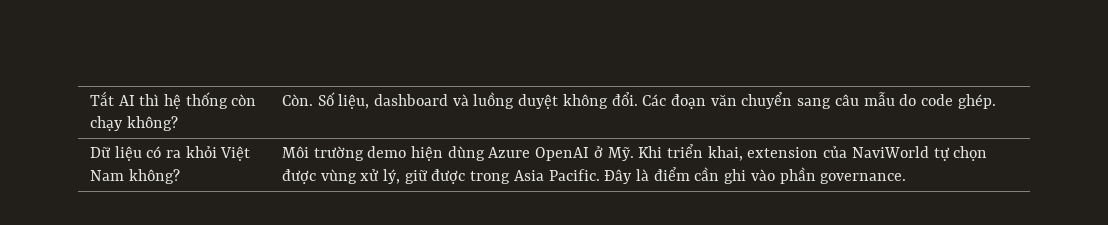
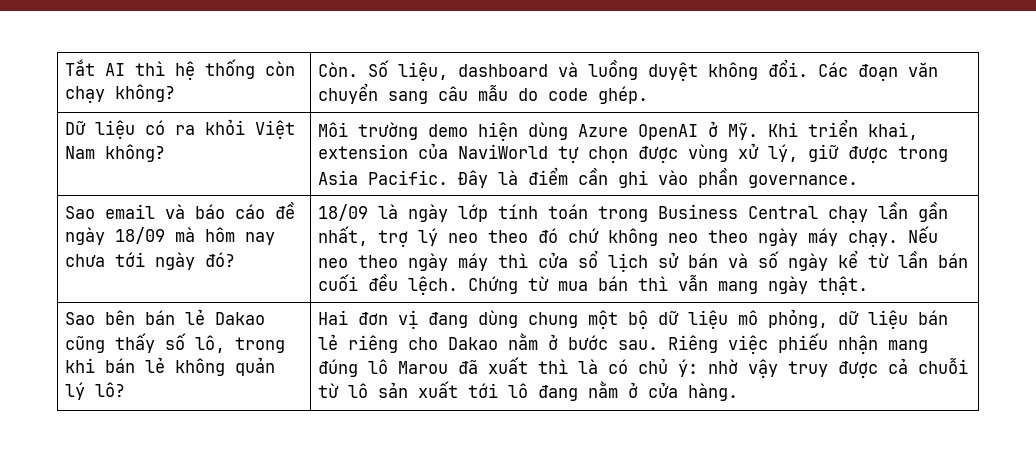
(907, 178) none -> [64,202,295,219] [64,227,275,245] [64,252,235,270] [317,202,948,223] [317,226,938,247] [317,250,968,272] [317,274,868,295] [64,309,265,325] [64,333,285,353] [64,357,275,376] [64,382,125,400] [317,309,948,329] [317,333,928,354] [317,357,968,378] [317,381,738,401] // Sao email và báo cáo đề ngày 18/09 mà hôm nay chưa tới ngày đó? | 18/09 là ngày lớp tính toán trong Business Central chạy lần gần nhất, trợ lý neo theo đó chứ không neo theo ngày máy chạy. Nếu neo theo ngày máy thì cửa sổ lịch sử bán và số ngày kể từ lần bán cuối đều lệch. Chứng từ mua bán thì vẫn mang ngày thật. // Sao bên bán lẻ Dakao cũng thấy số lô, trong khi bán lẻ không quản lý lô? | Hai đơn vị đang dùng chung một bộ dữ liệu mô phỏng, dữ liệu bán lẻ riêng cho Dakao nằm ở bước sau. Riêng việc phiếu nhận mang đúng lô Marou đã xuất thì là có chủ ý: nhờ vậy truy được cả chuỗi từ lô sản xuất tới lô đang nằm ở cửa hàng.

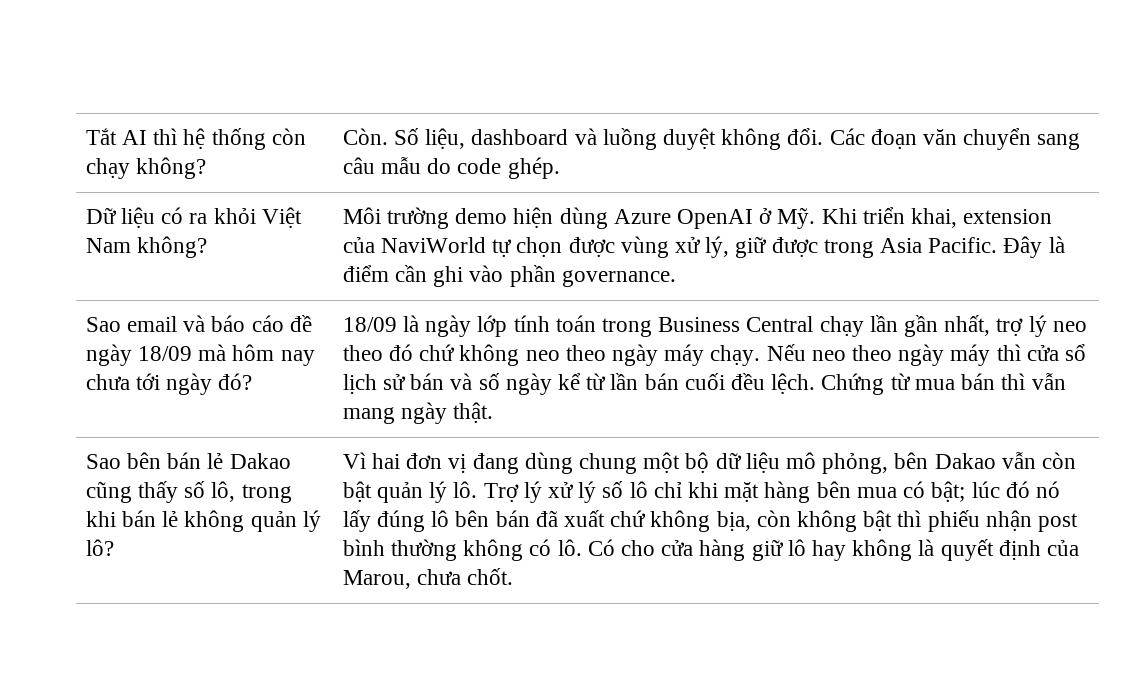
[317,310,348,325] Hai -> [342,452,400,469] Vì hai
[837,310,948,329] [317,333,928,354] [317,357,968,378] [317,381,738,401] dữ liệu bán lẻ riêng cho Dakao nằm ở bước sau. Riêng việc phiếu nhận mang đúng lô Marou đã xuất thì là có chủ ý: nhờ vậy truy được cả chuỗi từ lô sản xuất tới lô đang nằm ở cửa hàng. -> [894,452,1077,469] [342,481,1060,503] [342,510,1079,532] [342,539,1080,561] [342,568,514,589] bên Dakao vẫn còn bật quản lý lô. Trợ lý xử lý số lô chỉ khi mặt hàng bên mua có bật; lúc đó nó lấy đúng lô bên bán đã xuất chứ không bịa, còn không bật thì phiếu nhận post bình thường không có lô. Có cho cửa hàng giữ lô hay không là quyết định của Marou, chưa chốt.

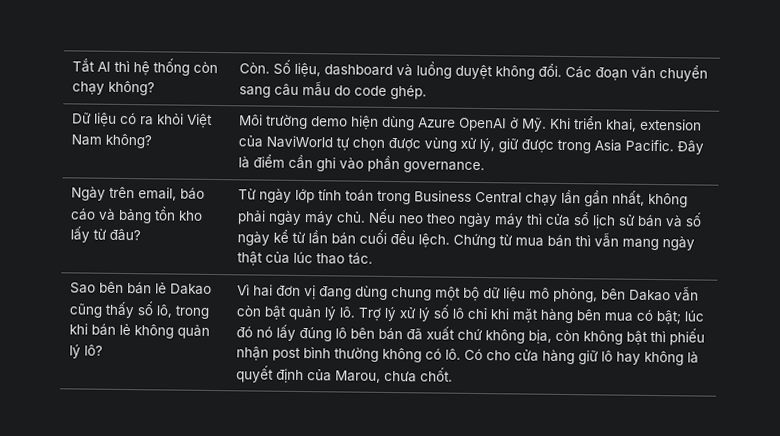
[85,315,312,332] [85,344,315,366] [85,373,253,395] [342,315,419,332] Sao email và báo cáo đề ngày 18/09 mà hôm nay chưa tới ngày đó? | 18/09 là -> [70,186,205,201] [69,206,203,224] [69,226,141,243] [237,188,257,200] Ngày trên email, báo cáo và bảng tồn kho lấy từ đâu? | Từ
[996,315,1087,337] [342,344,761,366] trợ lý neo theo đó chứ không neo theo ngày máy chạy. -> [647,192,688,208] [236,210,366,226] không phải ngày máy chủ.
[453,402,494,423] thật. -> [236,251,373,266] thật của lúc thao tác.

